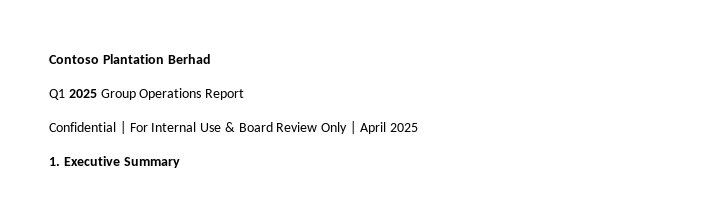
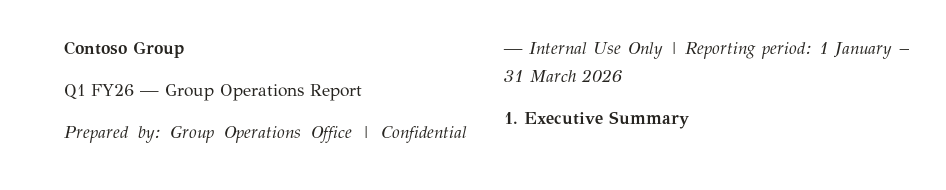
[102,54,211,64] Plantation Berhad -> [133,41,184,58] Group
[68,89,97,98] 2025 -> [91,84,159,96] FY26 —
[49,121,418,134] Confidential | For Internal Use & Board Review Only | April 2025 -> [64,125,467,143] [503,42,909,59] [504,69,622,82] Prepared by: Group Operations Office | Confidential — Internal Use Only | Reporting period: 1 January – 31 March 2026

